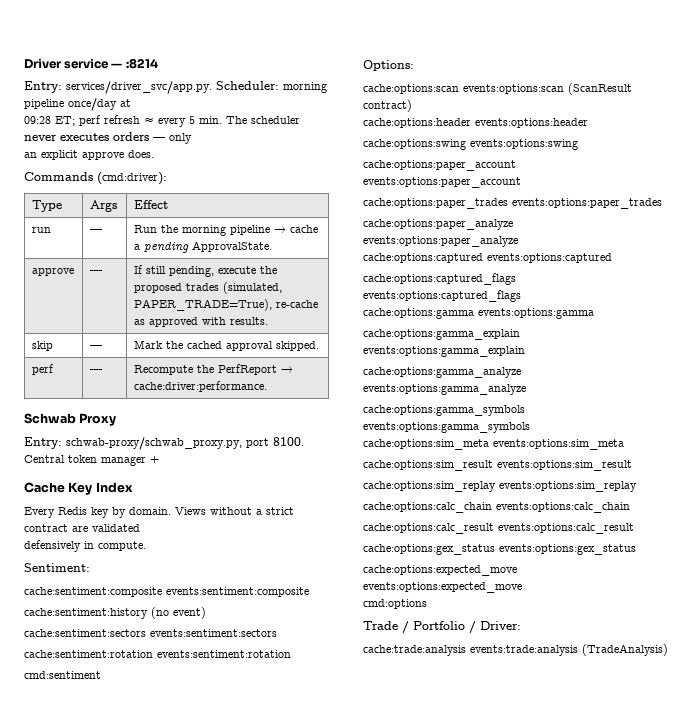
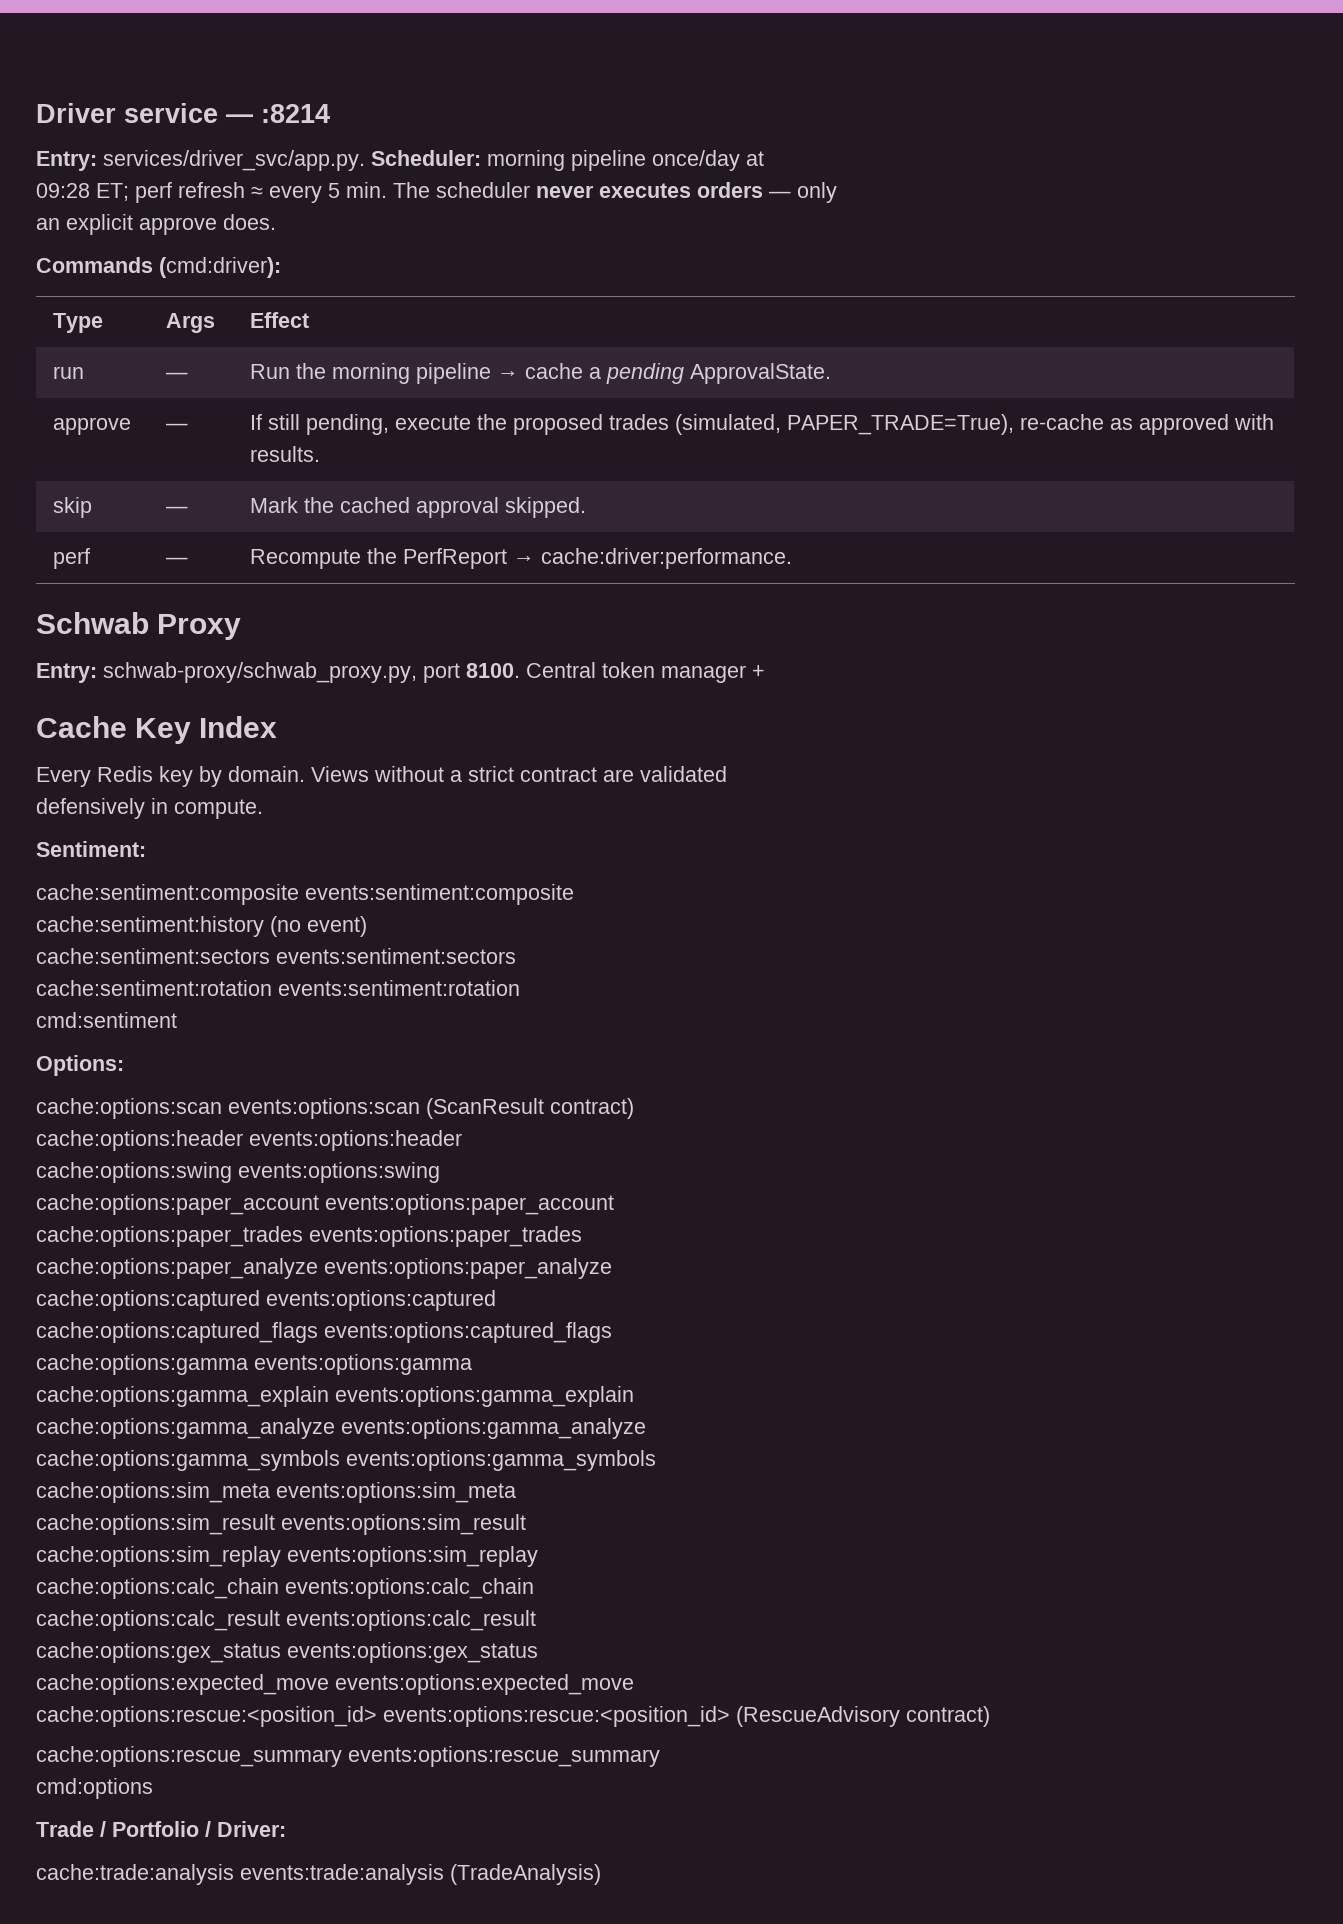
(522, 587) none -> [36,1706,990,1727] [36,1746,660,1767] // cache:options:rescue:<position_id> events:options:rescue:<position_id> (RescueAdvisory contract) // cache:options:rescue_summary events:options:rescue_summary

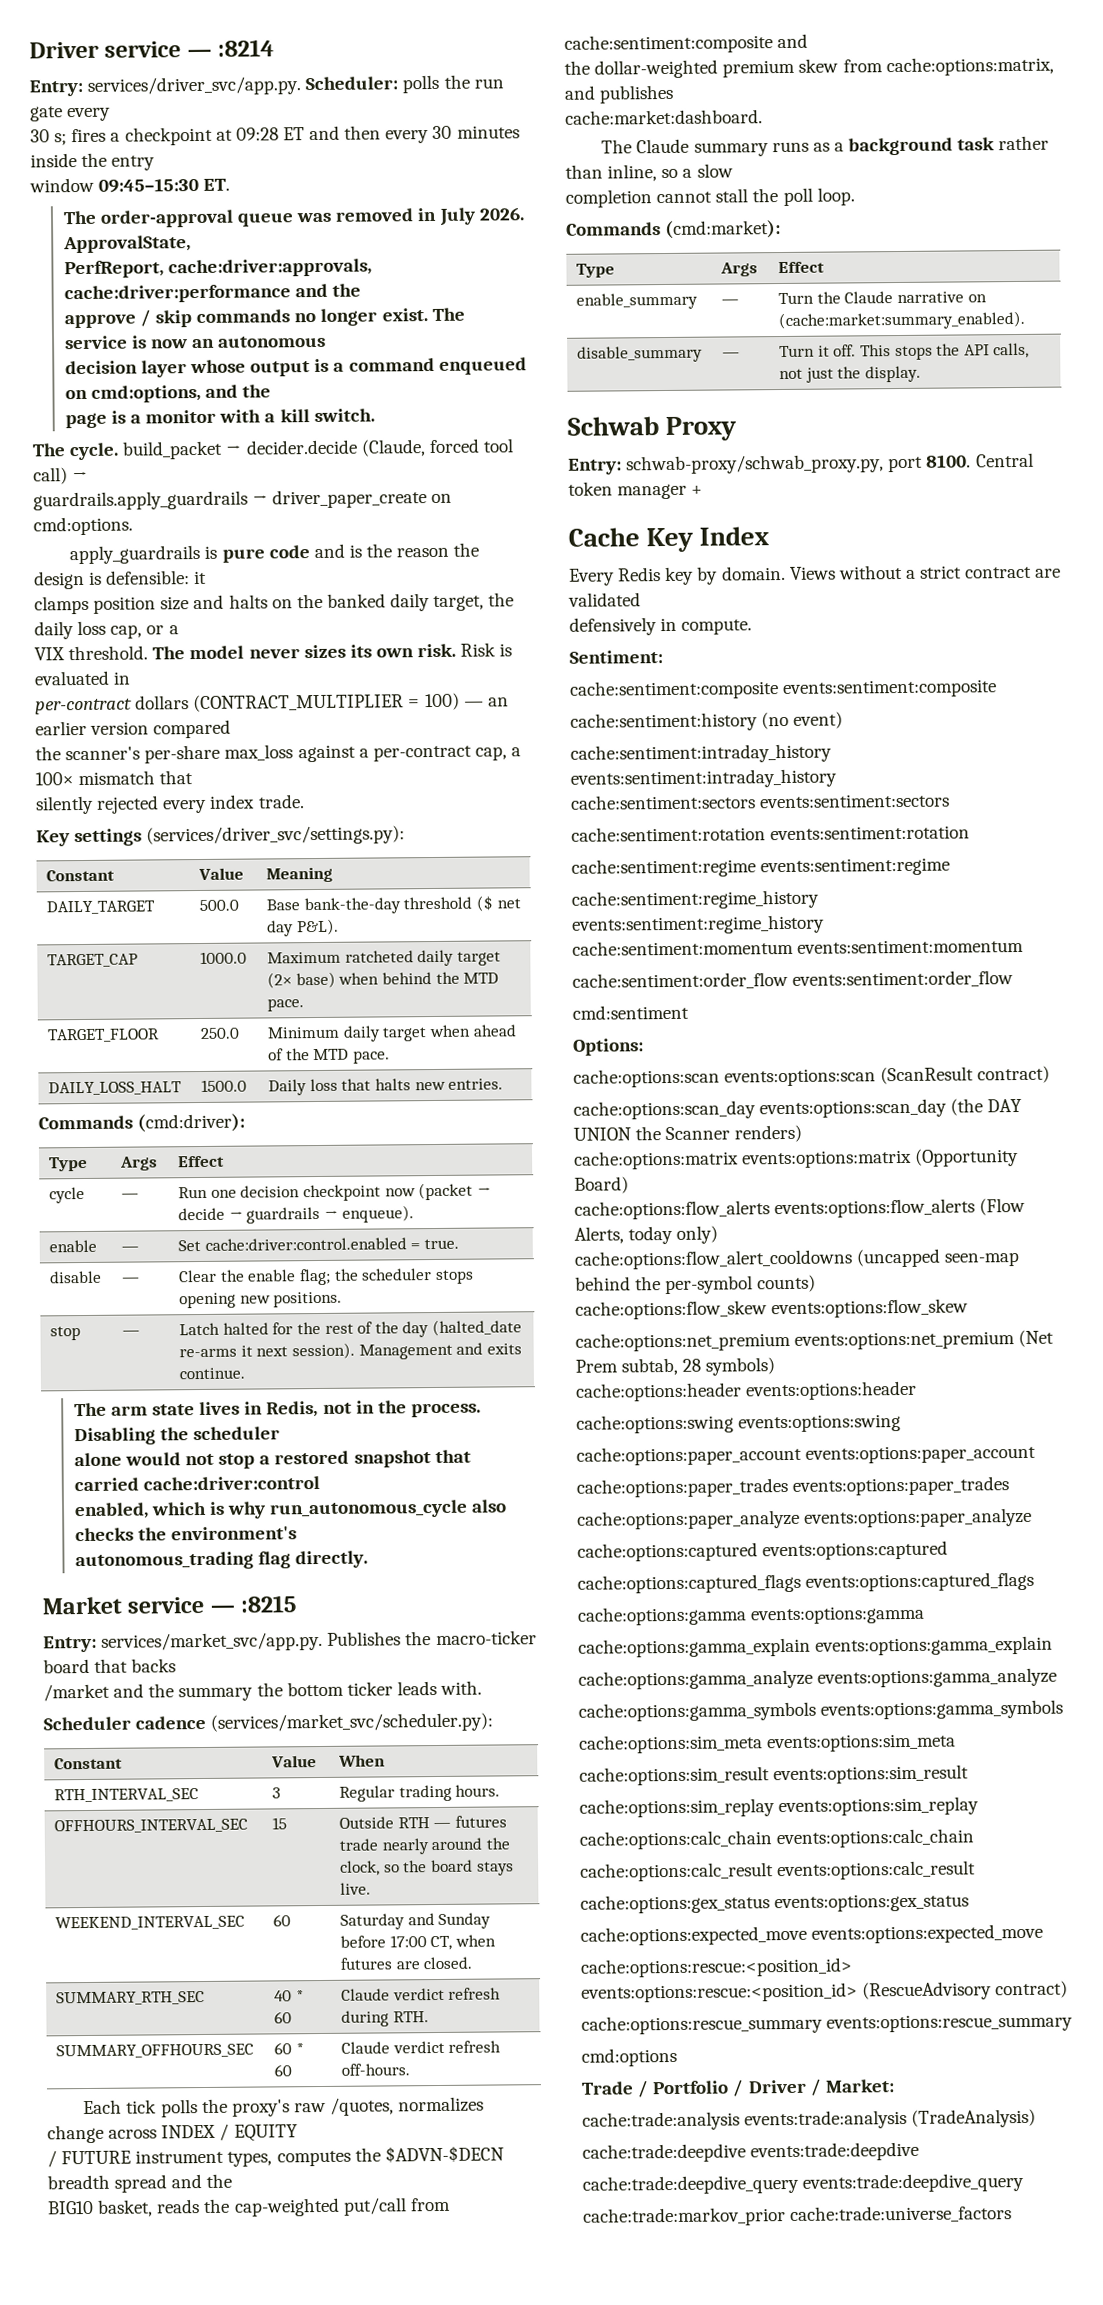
[487,150,764,171] [36,182,837,203] [36,214,276,235] morning pipeline once/day at // 09:28 ET; perf refresh ≈ every 5 min. The scheduler never executes orders — only // an explicit approve does. -> [402,74,504,94] [30,106,112,122] [30,125,520,146] [30,152,156,171] [29,177,231,193] [62,207,525,228] [62,235,191,254] [63,258,372,279] [63,283,362,304] [63,307,465,329] [64,335,327,350] [64,357,527,378] [64,384,272,403] [64,408,375,429] [32,438,514,461] [33,467,89,485] [33,489,453,511] [33,516,133,536] [69,542,480,565] [34,570,208,590] [34,592,515,615] [34,620,179,640] [34,642,513,661] [34,670,131,686] [35,692,509,715] [35,719,232,739] [35,744,522,764] [35,770,194,786] [35,794,305,815] [36,825,406,847] [46,869,116,882] [198,867,245,881] [266,866,334,883] [46,900,156,915] [199,899,240,911] [266,895,521,915] [267,918,339,937] [47,953,139,968] [200,951,248,964] [267,949,501,967] [267,971,500,989] [267,998,305,1012] [47,1028,161,1043] [200,1027,241,1039] [267,1024,517,1042] [268,1048,390,1064] [48,1081,183,1096] [201,1079,248,1092] [268,1078,504,1096] polls the run gate every // 30 s; fires a checkpoint at 09:28 ET and then every 30 minutes inside the entry // window 09:45–15:30 ET. // The order-approval queue was removed in July 2026. ApprovalState, // PerfReport, cache:driver:approvals, cache:driver:performance and the // approve / skip commands no longer exist. The service is now an autonomous // decision layer whose output is a command enqueued on cmd:options, and the // page is a monitor with a kill switch. // The cycle. build_packet → decider.decide (Claude, forced tool call) → // guardrails.apply_guardrails → driver_paper_create on cmd:options. // apply_guardrails is pure code and is the reason the design is defensible: it // clamps position size and halts on the banked daily target, the daily loss cap, or a // VIX threshold. The model never sizes its own risk. Risk is evaluated in // per-contract dollars (CONTRACT_MULTIPLIER = 100) — an earlier version compared // the scanner's per-share max_loss against a per-contract cap, a 100× mismatch that // silently rejected every index trade. // Key settings (services/driver_svc/settings.py): // Constant | Value | Meaning // DAILY_TARGET | 500.0 | Base bank-the-day threshold ($ net day P&L). // TARGET_CAP | 1000.0 | Maximum ratcheted daily target (2× base) when behind the MTD pace. // TARGET_FLOOR | 250.0 | Minimum daily target when ahead of the MTD pace. // DAILY_LOSS_HALT | 1500.0 | Daily loss that halts new entries.
[53,366,85,379] run -> [49,1186,86,1204] cycle
[296,363,832,384] [53,417,132,435] [166,423,189,430] [250,414,1275,435] [250,446,321,462] [53,497,93,518] [166,506,189,513] [250,497,587,518] [53,548,91,569] [166,557,189,564] [250,548,793,569] the morning pipeline → cache a pending ApprovalState. // approve | — | If still pending, execute the proposed trades (simulated, PAPER_TRADE=True), re-cache as approved with results. // skip | — | Mark the cached approval skipped. // perf | — | Recompute the PerfReport → cache:driver:performance. -> [210,1182,491,1202] [178,1205,414,1224] [49,1239,98,1253] [121,1246,140,1252] [178,1237,459,1252] [49,1270,103,1284] [122,1277,141,1283] [178,1268,474,1286] [179,1291,343,1309] [50,1326,82,1341] [122,1330,141,1336] [179,1319,522,1338] [179,1342,522,1360] [179,1367,246,1380] [73,1400,481,1418] [73,1426,281,1446] [73,1449,471,1469] [73,1475,320,1492] [73,1499,508,1520] [74,1526,298,1542] [74,1550,369,1571] [42,1595,297,1615] [43,1630,537,1653] [43,1658,177,1674] [43,1680,483,1702] [43,1712,494,1733] [54,1757,124,1770] [271,1755,318,1768] [338,1754,386,1767] [54,1788,200,1803] [272,1787,282,1799] [339,1784,501,1802] [54,1818,249,1834] [272,1817,288,1830] [339,1815,507,1829] [339,1837,510,1855] [340,1859,514,1876] [340,1882,372,1895] [55,1915,246,1931] [273,1914,292,1927] [340,1912,492,1930] [340,1934,496,1951] [340,1956,473,1970] [56,1990,206,2006] [274,1990,304,2002] [274,2011,293,2024] [341,1987,502,2001] [341,2010,429,2027] [56,2043,255,2059] [274,2042,304,2055] [274,2064,293,2077] [341,2040,502,2054] [341,2063,411,2076] [83,2096,485,2118] [47,2123,298,2144] [47,2145,504,2168] [47,2173,233,2193] [47,2197,451,2217] [564,33,809,54] [564,56,1054,79] [564,84,675,104] [565,109,763,125] [601,135,1050,157] [565,163,733,182] [565,187,855,208] [566,220,782,239] [576,263,616,278] [720,262,759,277] [778,261,826,274] [576,292,699,310] [721,299,740,305] [778,291,987,305] [778,310,1026,331] [577,345,704,363] [722,352,741,358] [779,342,1030,361] [779,365,921,383] one decision checkpoint now (packet → decide → guardrails → enqueue). // enable | — | Set cache:driver:control.enabled = true. // disable | — | Clear the enable flag; the scheduler stops opening new positions. // stop | — | Latch halted for the rest of the day (halted_date re-arms it next session). Management and exits continue. // The arm state lives in Redis, not in the process. Disabling the scheduler // alone would not stop a restored snapshot that carried cache:driver:control // enabled, which is why run_autonomous_cycle also checks the environment's // autonomous_trading flag directly. // Market service — :8215 // Entry: services/market_svc/app.py. Publishes the macro-ticker board that backs // /market and the summary the bottom ticker leads with. // Scheduler cadence (services/market_svc/scheduler.py): // Constant | Value | When // RTH_INTERVAL_SEC | 3 | Regular trading hours. // OFFHOURS_INTERVAL_SEC | 15 | Outside RTH — futures trade nearly around the clock, so the board stays live. // WEEKEND_INTERVAL_SEC | 60 | Saturday and Sunday before 17:00 CT, when futures are closed. // SUMMARY_RTH_SEC | 40 * 60 | Claude verdict refresh during RTH. // SUMMARY_OFFHOURS_SEC | 60 * 60 | Claude verdict refresh off-hours. // Each tick polls the proxy's raw /quotes, normalizes change across INDEX / EQUITY // / FUTURE instrument types, computes the $ADVN-$DECN breadth spread and the // BIG10 basket, reads the cap-weighted put/call from cache:sentiment:composite and // the dollar-weighted premium skew from cache:options:matrix, and publishes // cache:market:dashboard. // The Claude summary runs as a background task rather than inline, so a slow // completion cannot stall the poll loop. // Commands (cmd:market): // Type | Args | Effect // enable_summary | — | Turn the Claude narrative on (cache:market:summary_enabled). // disable_summary | — | Turn it off. This stops the API calls, not just the display.
(367, 926) none -> [570,743,832,764] [570,768,837,789] // cache:sentiment:intraday_history events:sentiment:intraday_history
(520, 988) none -> [571,857,951,878] [571,889,819,910] [571,914,825,935] [572,938,1025,956] [572,970,1014,990] // cache:sentiment:regime events:sentiment:regime // cache:sentiment:regime_history events:sentiment:regime_history // cache:sentiment:momentum events:sentiment:momentum // cache:sentiment:order_flow events:sentiment:order_flow
(634, 1108) none -> [573,1098,1023,1120] [573,1124,803,1143] [573,1148,1020,1170] [574,1176,629,1194] [574,1197,1026,1220] [574,1225,719,1245] [574,1248,1020,1270] [575,1274,817,1295] [575,1298,969,1320] [575,1329,1055,1352] [575,1357,776,1376] // cache:options:scan_day events:options:scan_day (the DAY UNION the Scanner renders) // cache:options:matrix events:options:matrix (Opportunity Board) // cache:options:flow_alerts events:options:flow_alerts (Flow Alerts, today only) // cache:options:flow_alert_cooldowns (uncapped seen-map behind the per-symbol counts) // cache:options:flow_skew events:options:flow_skew // cache:options:net_premium events:options:net_premium (Net Prem subtab, 28 symbols)
[217,1821,286,1837] Driver: -> [747,2078,895,2096] Driver / Market:
(601, 1874) none -> [582,2141,920,2163] [582,2172,1025,2195] [583,2205,1013,2227] // cache:trade:deepdive events:trade:deepdive // cache:trade:deepdive_query events:trade:deepdive_query // cache:trade:markov_prior cache:trade:universe_factors

